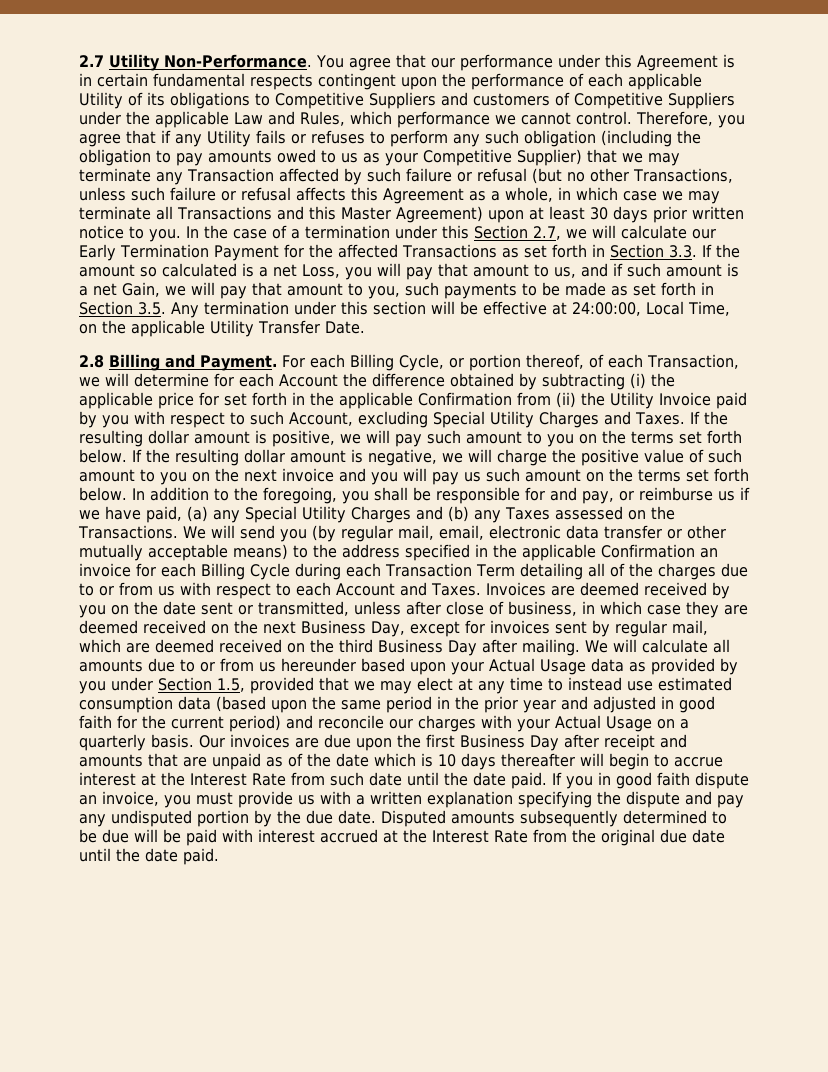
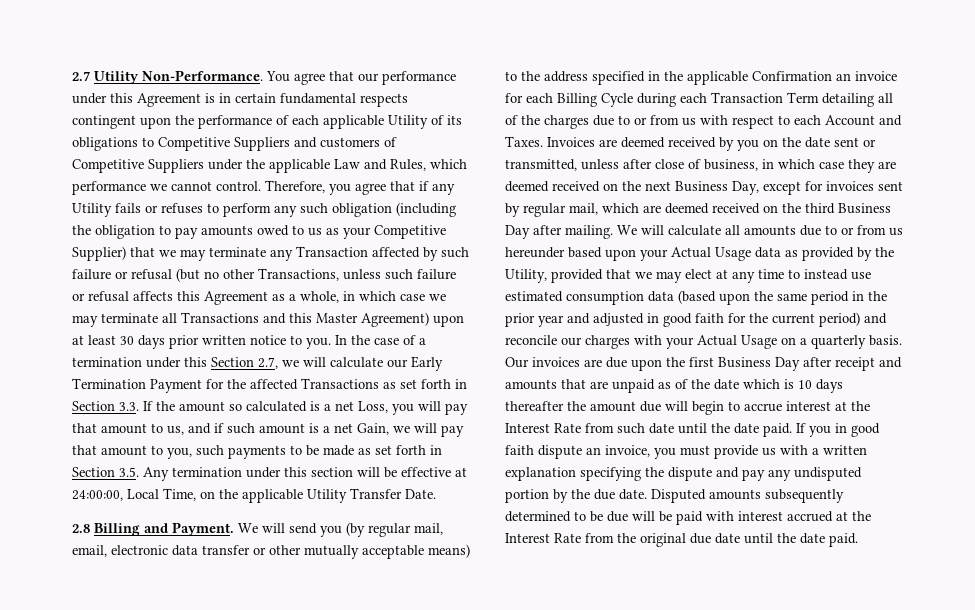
[282,354,739,371] [79,373,675,390] [79,392,747,409] [79,411,728,428] [79,430,742,447] [79,449,742,466] [79,468,749,485] [79,487,750,504] [79,506,675,523] [78,525,178,539] For each Billing Cycle, or portion thereof, of each Transaction, we will determine for each Account the difference obtained by subtracting (i) the applicable price for set forth in the applicable Confirmation from (ii) the Utility Invoice paid by you with respect to such Account, excluding Special Utility Charges and Taxes. If the resulting dollar amount is positive, we will pay such amount to you on the terms set forth below. If the resulting dollar amount is negative, we will charge the positive value of such amount to you on the next invoice and you will pay us such amount on the terms set forth below. In addition to the foregoing, you shall be responsible for and pay, or reimburse us if we have paid, (a) any Special Utility Charges and (b) any Taxes assessed on the Transactions. -> (234, 529) none
[79,677,245,694] you under Section 1.5, -> [875,247,894,257] [505,269,547,283] the Utility,
(575, 760) none -> [567,401,661,412] the amount due

